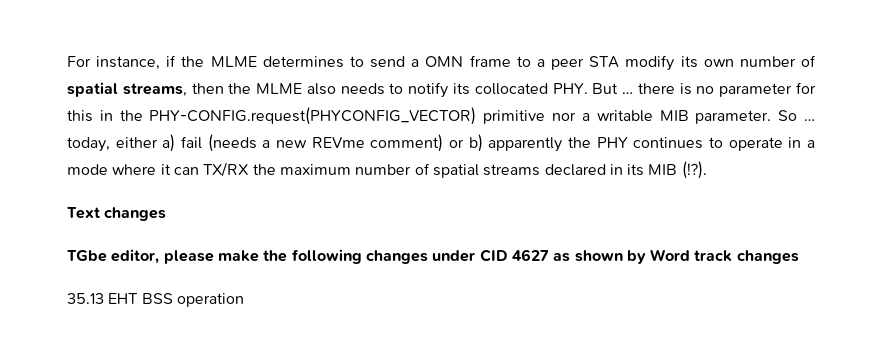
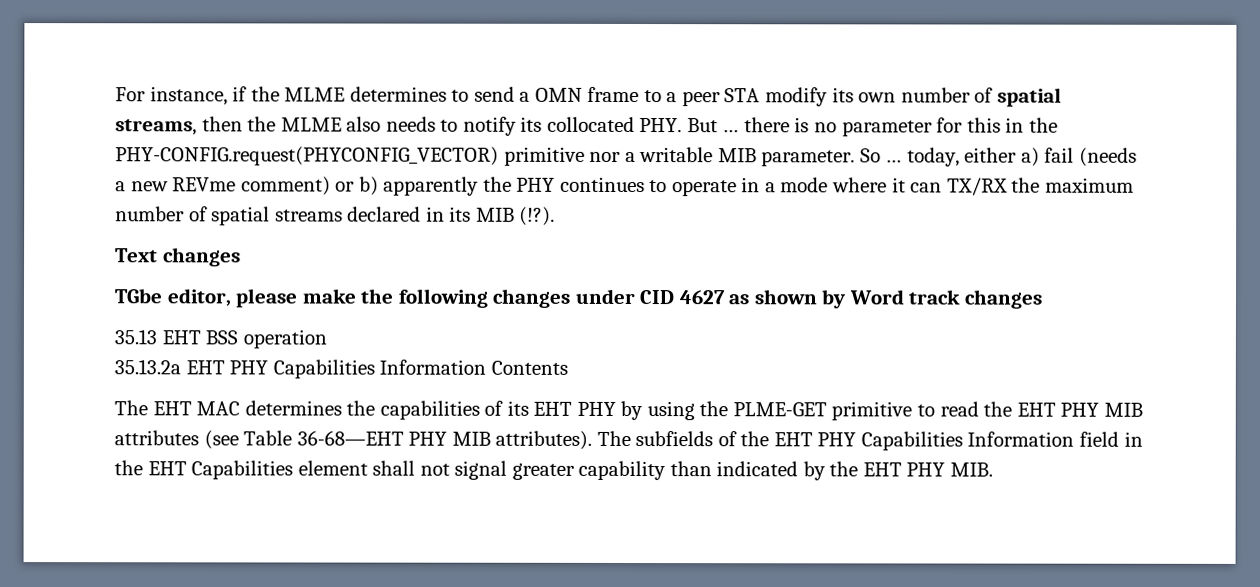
(244, 300) none -> [114,359,568,379] [114,400,1143,421] [114,430,1143,451] [114,460,994,481] // 35.13.2a EHT PHY Capabilities Information Contents // The EHT MAC determines the capabilities of its EHT PHY by using the PLME-GET primitive to read the EHT PHY MIB attributes (see Table 36-68—EHT PHY MIB attributes). The subfields of the EHT PHY Capabilities Information field in the EHT Capabilities element shall not signal greater capability than indicated by the EHT PHY MIB.

